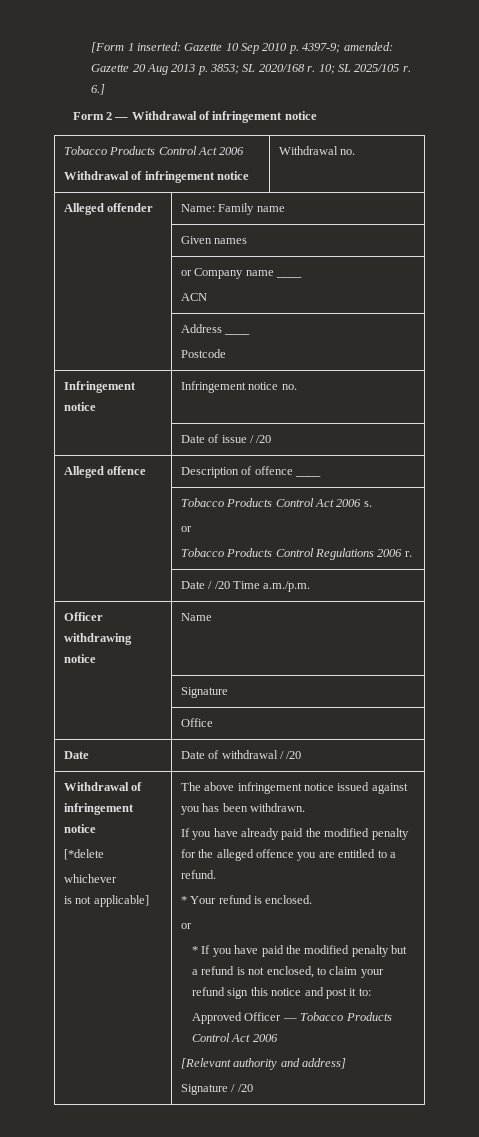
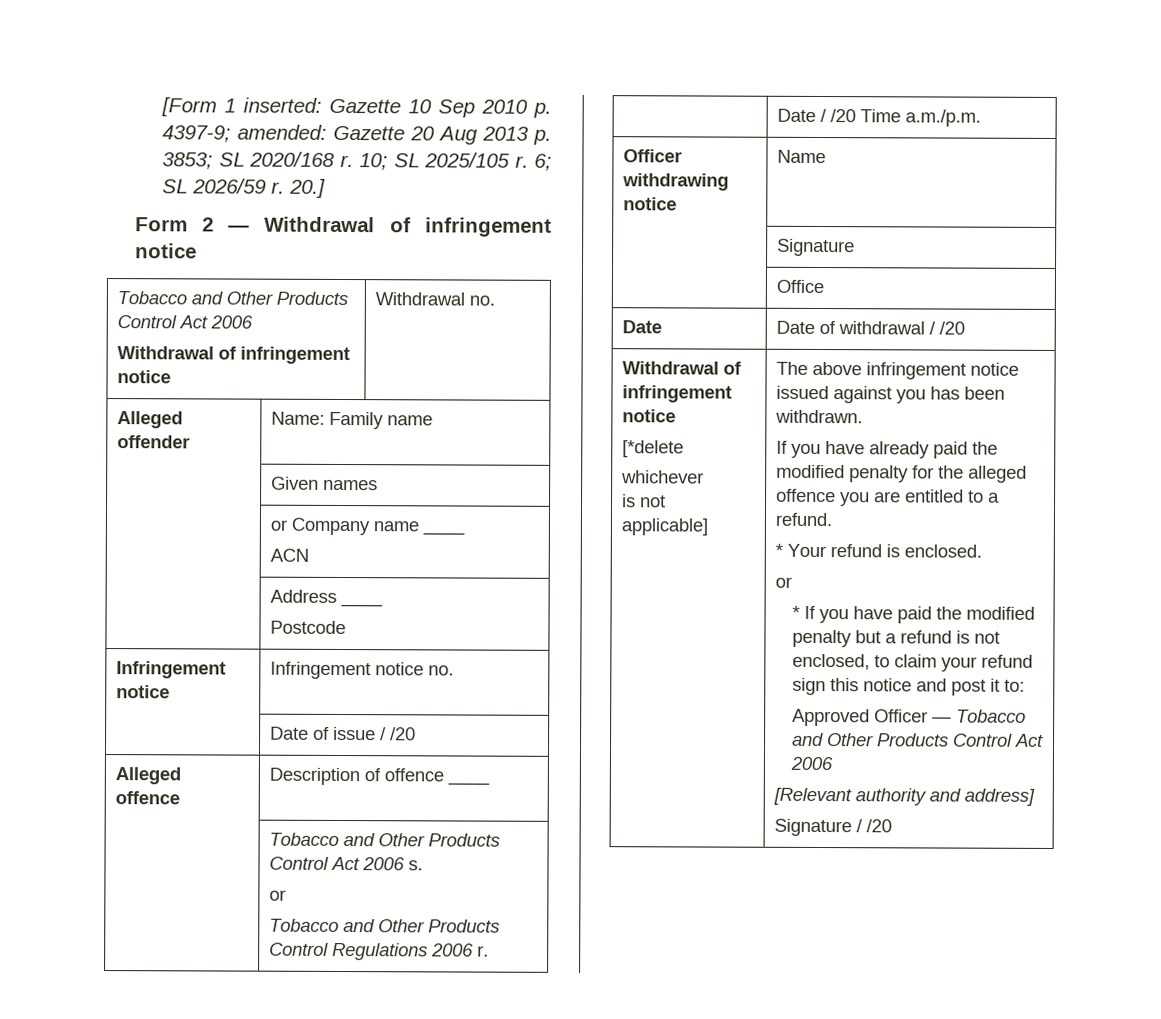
[91,84,106,95] 6.] -> [534,153,552,171] [162,178,327,198] 6; SL 2026/59 r. 20.]
(107, 150) none -> [191,291,274,305] and Other
(224, 502) none -> [343,833,426,847] and Other
(224, 552) none -> [343,919,426,933] and Other
(344, 1016) none -> [791,732,874,747] and Other

